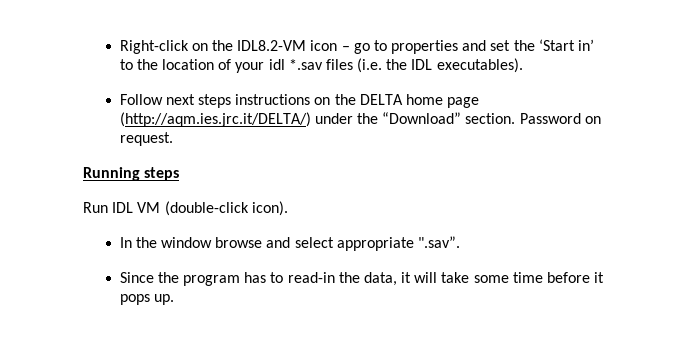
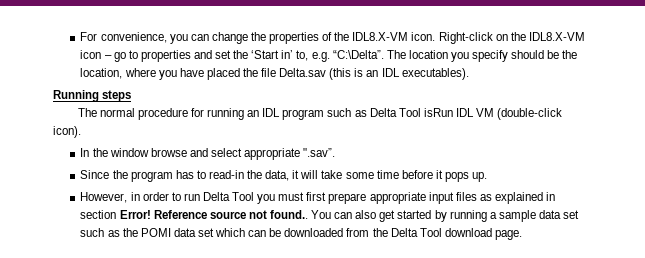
(119, 47) none -> [80,32,436,44] For convenience, you can change the properties of the IDL8.X-VM icon.
[237,40,307,51] IDL8.2-VM -> [528,32,585,41] IDL8.X-VM
[119,58,523,73] [119,94,480,108] [119,112,601,127] [119,132,173,146] [83,167,180,181] [83,202,108,213] to the location of your idl *.sav files (i.e. the IDL executables). // Follow next steps instructions on the DELTA home page (http://aqm.ies.jrc.it/DELTA/) under the “Download” section. Password on request. // Running steps // Run -> [296,50,578,62] [80,68,469,80] [53,90,132,102] [77,108,453,120] to, e.g. “C:\Delta”. The location you specify should be the location, where you have placed the file Delta.sav (this is an IDL executables). // Running steps // The normal procedure for running an IDL program such as Delta Tool isRun
(174, 299) none -> [80,192,556,204] [80,210,580,222] [80,228,522,240] // However, in order to run Delta Tool you must first prepare appropriate input files as explained in section Error! Reference source not found.. You can also get started by running a sample data set such as the POMI data set which can be downloaded from the Delta Tool download page.

